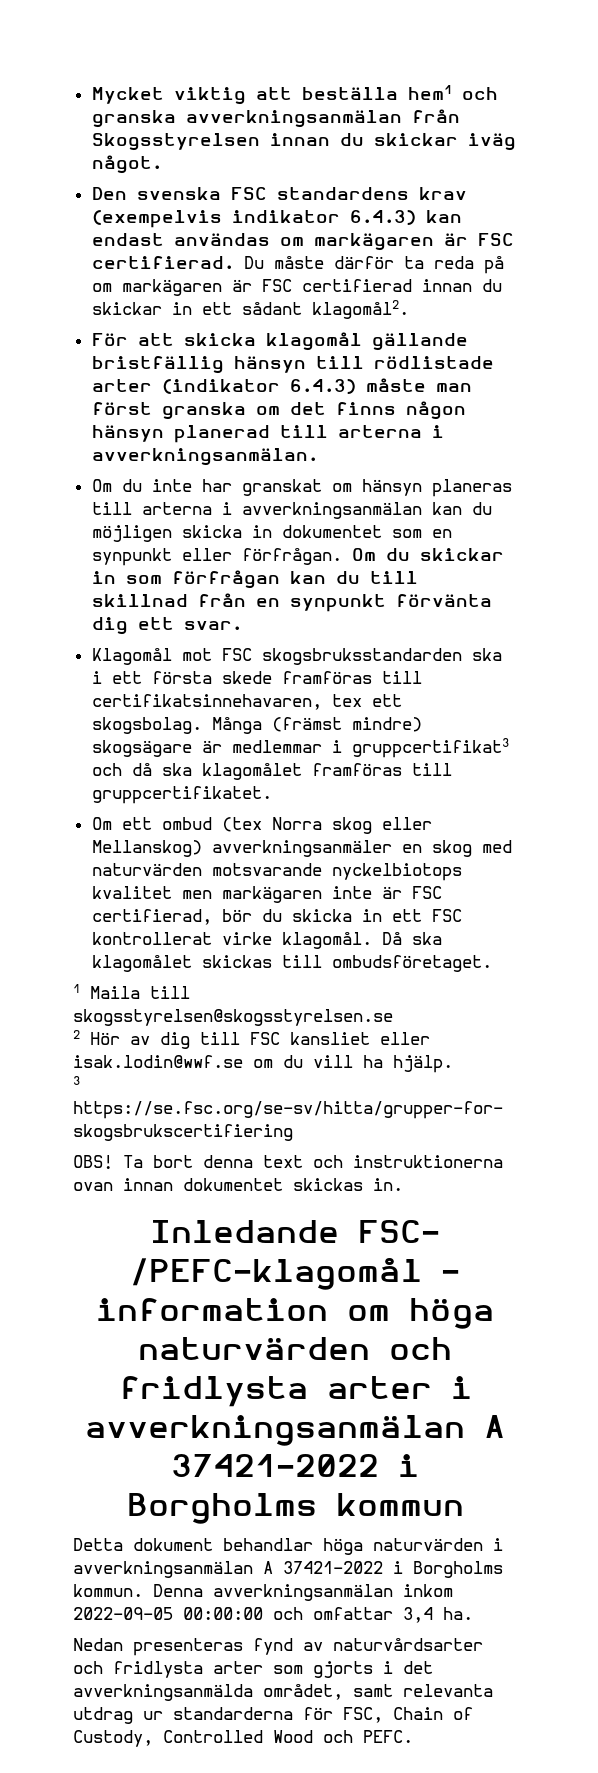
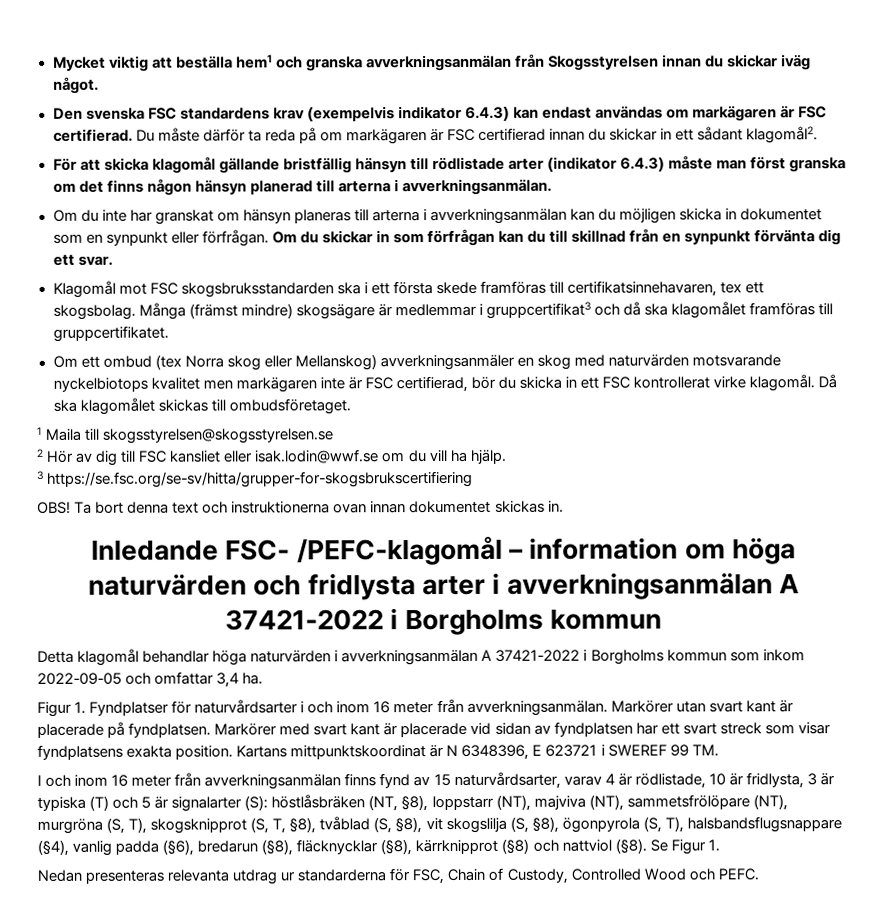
[133,1538,213,1551] dokument -> [77,648,140,666] klagomål
[73,1584,393,1601] kommun. Denna avverkningsanmälan -> [666,649,760,662] kommun som
[183,1607,263,1620] 00:00:00 -> (122, 678) none
[73,1638,483,1656] [73,1661,433,1678] [73,1684,393,1701] Nedan presenteras fynd av naturvårdsarter och fridlysta arter som gjorts i det avverkningsanmälda området, samt -> [37,698,794,717] [37,721,831,738] [37,744,719,760] [37,771,835,790] [37,794,788,812] [37,816,842,834] [37,838,720,856] [37,869,165,884] Figur 1. Fyndplatser för naturvårdsarter i och inom 16 meter från avverkningsanmälan. Markörer utan svart kant är placerade på fyndplatsen. Markörer med svart kant är placerade vid sidan av fyndplatsen har ett svart streck som visar fyndplatsens exakta position. Kartans mittpunktskoordinat är N 6348396, E 623721 i SWEREF 99 TM. // I och inom 16 meter från avverkningsanmälan finns fynd av 15 naturvårdsarter, varav 4 är rödlistade, 10 är fridlysta, 3 är typiska (T) och 5 är signalarter (S): höstlåsbräken (NT, §8), loppstarr (NT), majviva (NT), sammetsfrölöpare (NT), murgröna (S, T), skogsknipprot (S, T, §8), tvåblad (S, §8), vit skogslilja (S, §8), ögonpyrola (S, T), halsbandsflugsnappare (§4), vanlig padda (§6), bredarun (§8), fläcknycklar (§8), kärrknipprot (§8) och nattviol (§8). Se Figur 1. // Nedan presenteras

